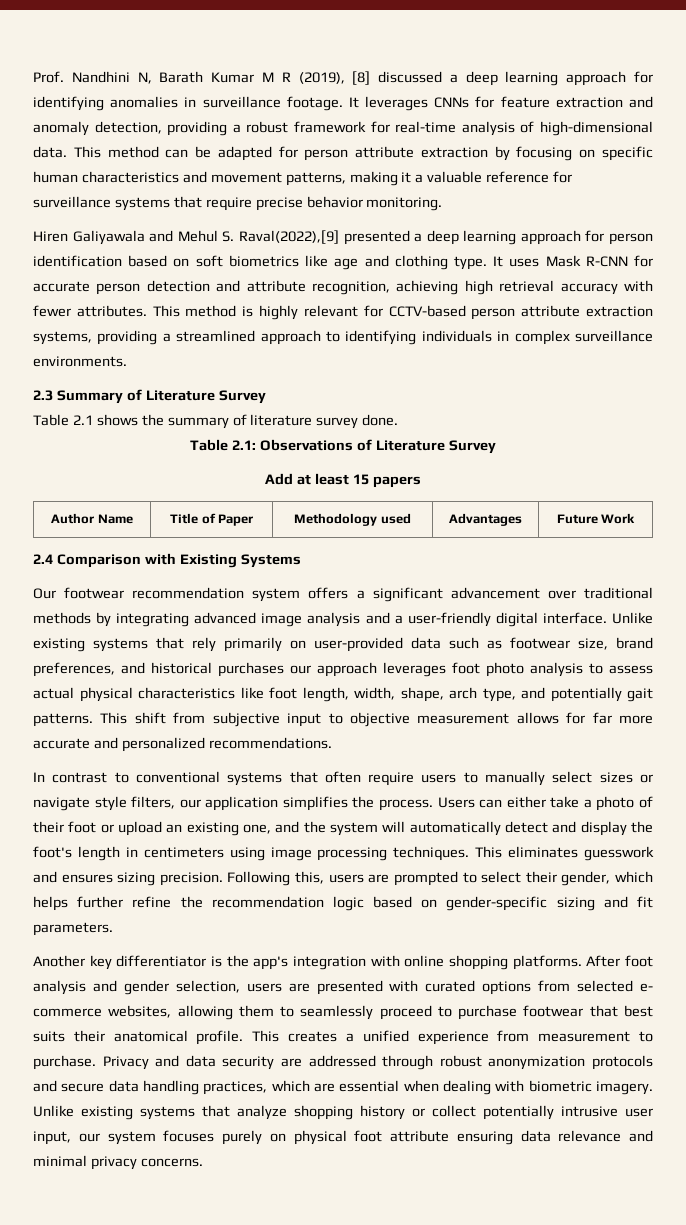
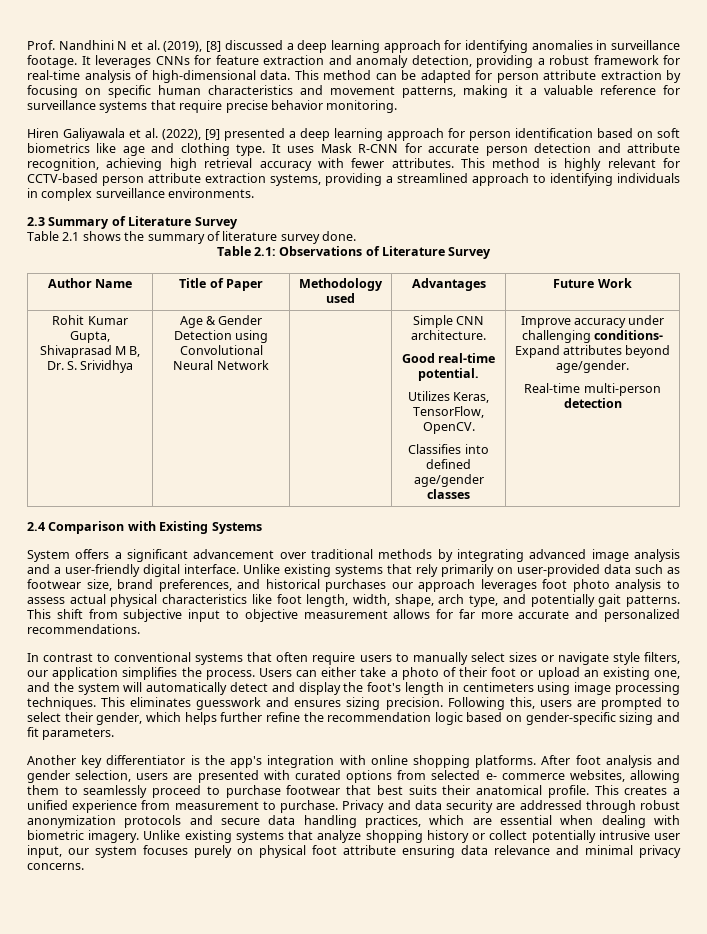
[137,71,291,84] N, Barath Kumar M R -> [117,40,160,50] N et al.
[149,230,339,244] and Mehul S. Raval(2022),[9] -> [129,128,220,140] et al. (2022), [9]
[265,473,421,488] // Add at least 15 papers -> (492, 253) none
(636, 518) none -> [52,315,128,325] [70,331,110,343] [39,345,141,358] [46,360,134,373] [179,315,263,328] [173,330,269,343] [179,345,263,355] [173,360,269,370] [412,315,485,328] [411,330,486,340] [401,353,496,363] [418,368,479,381] [407,391,490,403] [413,406,484,418] [422,422,475,434] [408,444,489,454] [426,459,471,469] [413,474,484,487] [427,489,470,499] [520,315,665,328] [521,330,664,343] [514,345,671,358] [556,360,629,373] [524,383,661,396] [563,398,622,408] // Rohit Kumar Gupta, Shivaprasad M B, Dr. S. Srividhya | Age & Gender Detection using Convolutional Neural Network | | Simple CNN architecture. // Good real-time potential. // Utilizes Keras, TensorFlow, OpenCV. // Classifies into defined age/gender classes | Improve accuracy under challenging conditions- Expand attributes beyond age/gender. // Real-time multi-person detection
[33,587,301,602] Our footwear recommendation system -> [27,550,70,562] System

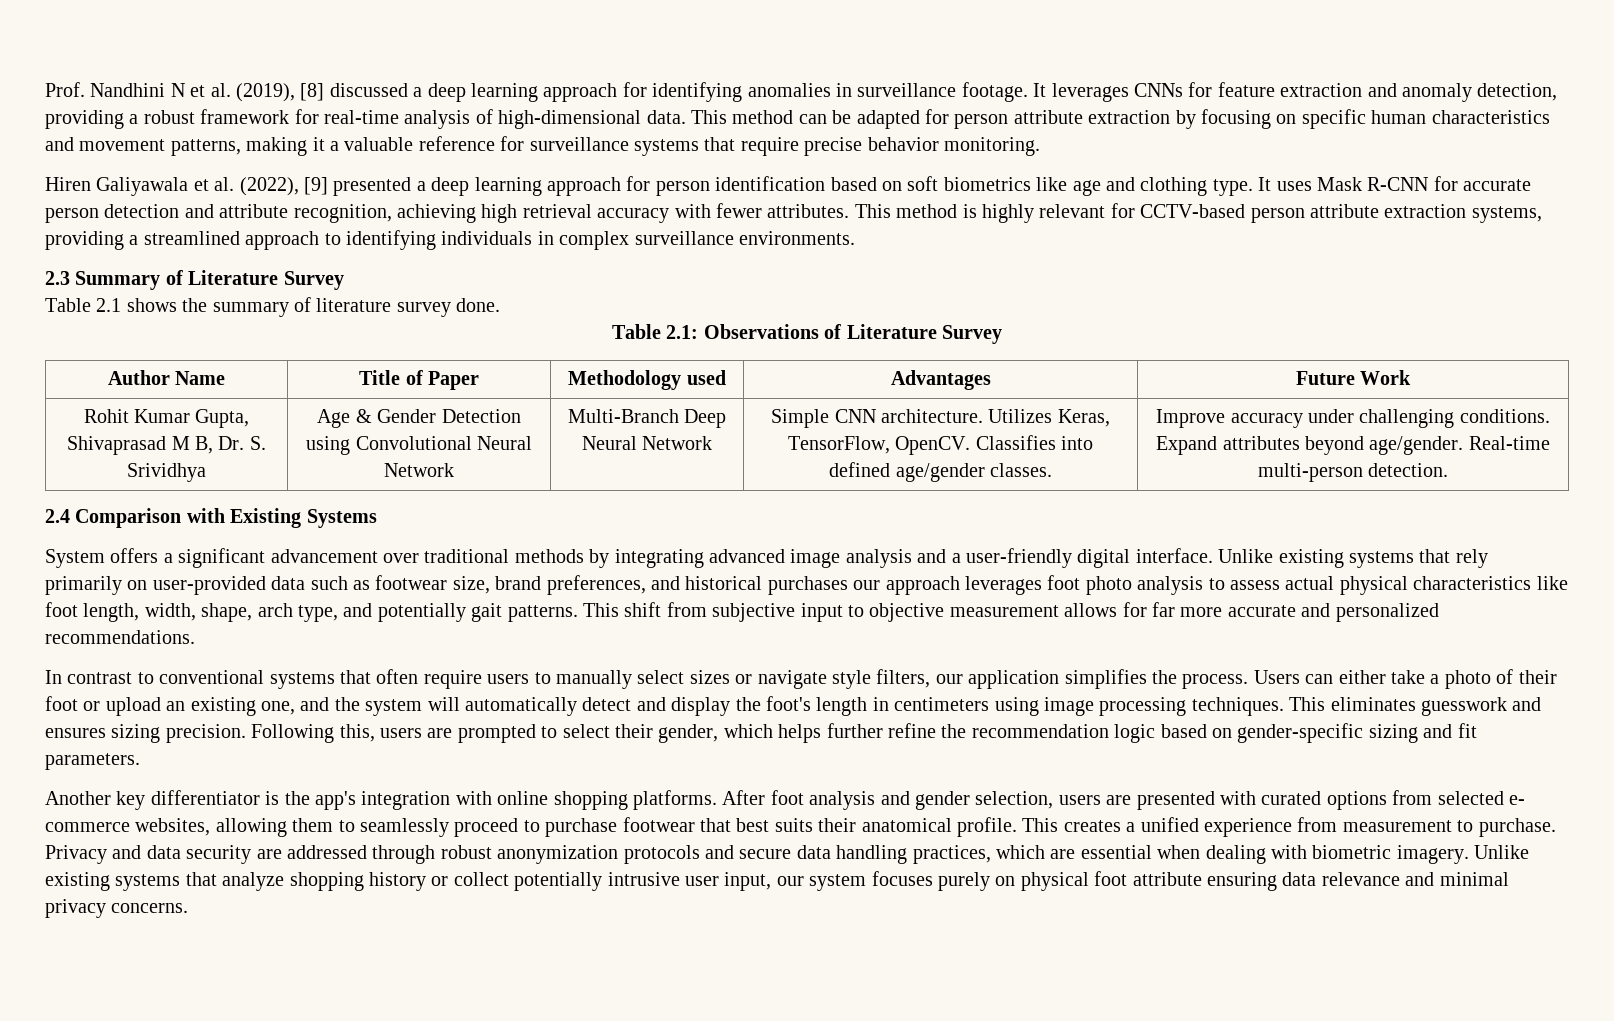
(269, 365) none -> [567,409,727,428] [581,436,713,450] Multi-Branch Deep Neural Network
[401,353,496,363] [418,368,479,381] // Good real-time potential. // -> (983, 416) none
(475, 428) // -> (971, 445) none
[427,489,470,499] classes -> [989,463,1052,477] classes.
[594,330,664,340] conditions- -> [1459,409,1550,423] conditions.
(629, 366) // -> (1464, 445) none
[563,398,622,408] detection -> [1368,463,1449,477] detection.

